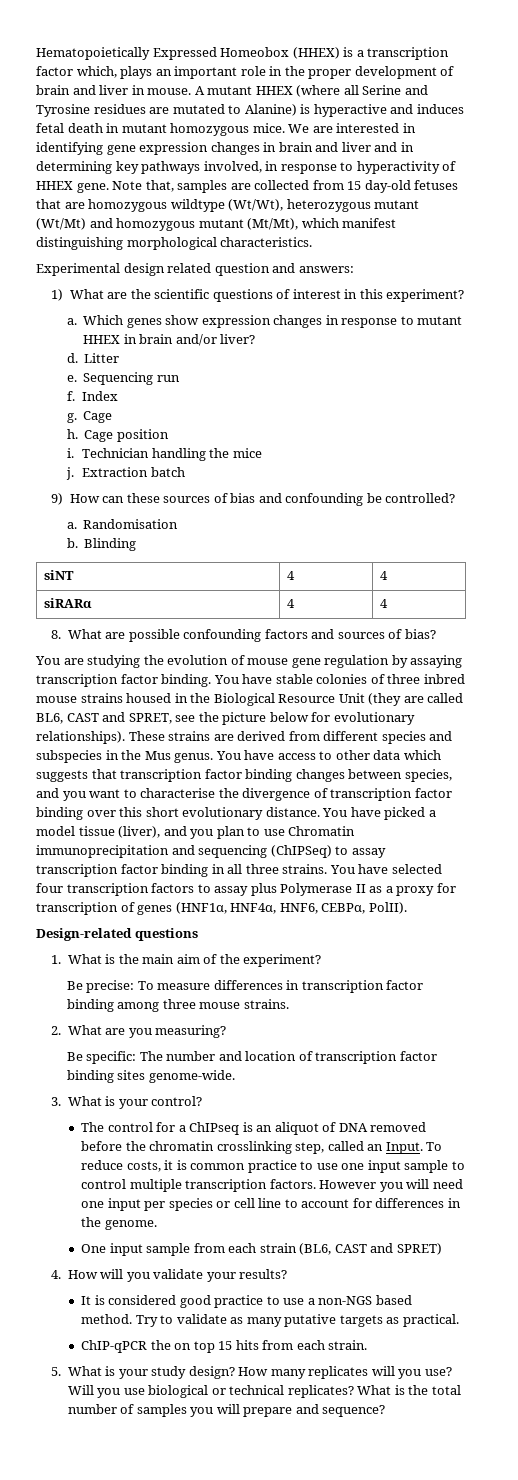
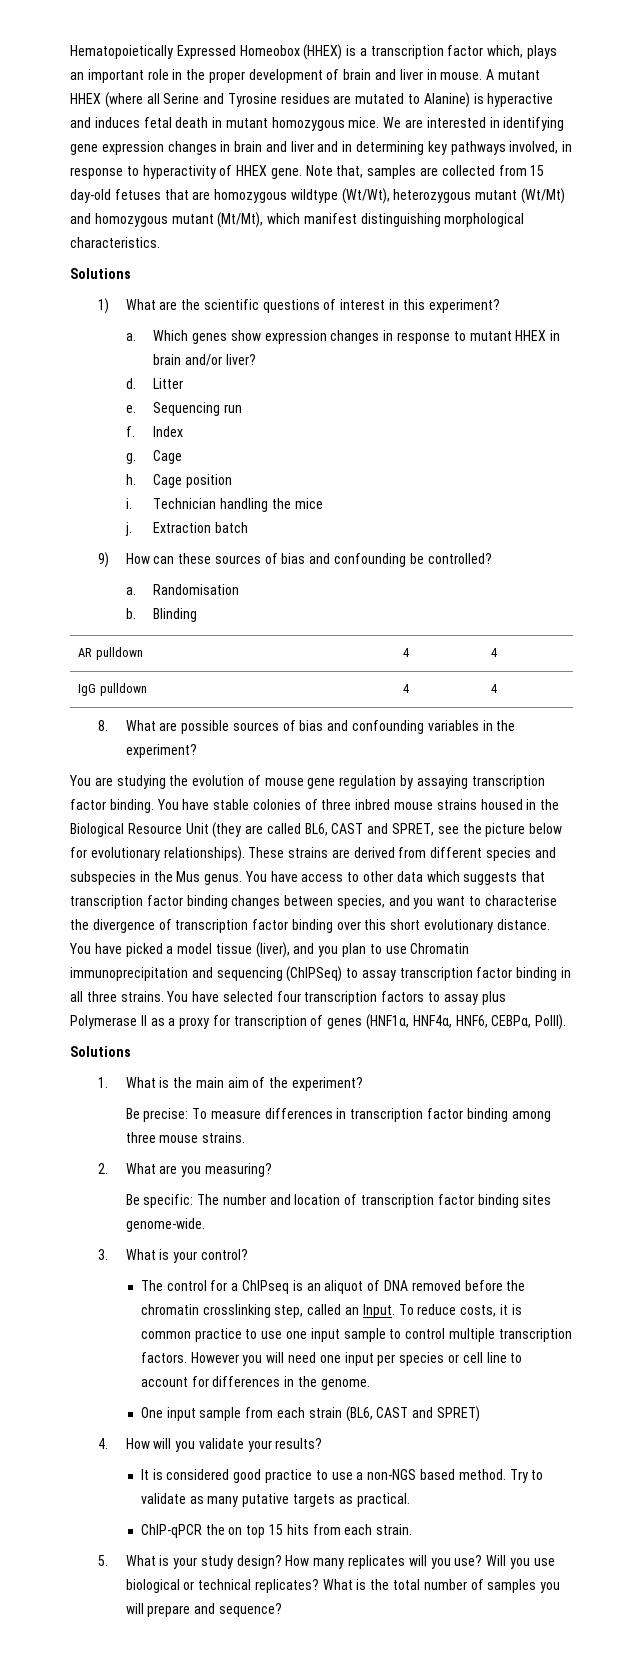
[36,263,354,276] Experimental design related question and answers: -> [70,268,131,279] Solutions
[44,570,75,580] [287,571,296,580] [380,571,389,580] [44,598,93,608] siNT | 4 | 4 // siRARα -> [78,647,143,660] [403,648,410,657] [491,648,498,657] [78,683,147,696] AR pulldown | 4 | 4 // IgG pulldown
[183,629,436,642] confounding factors and sources of bias? -> [232,720,516,734] [125,744,197,758] sources of bias and confounding variables in the experiment?
[36,928,198,941] Design-related questions -> [70,1046,131,1057] Solutions

